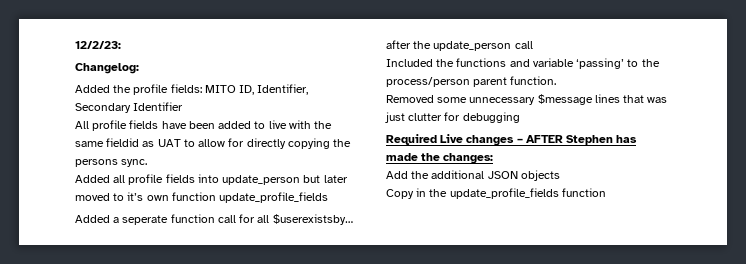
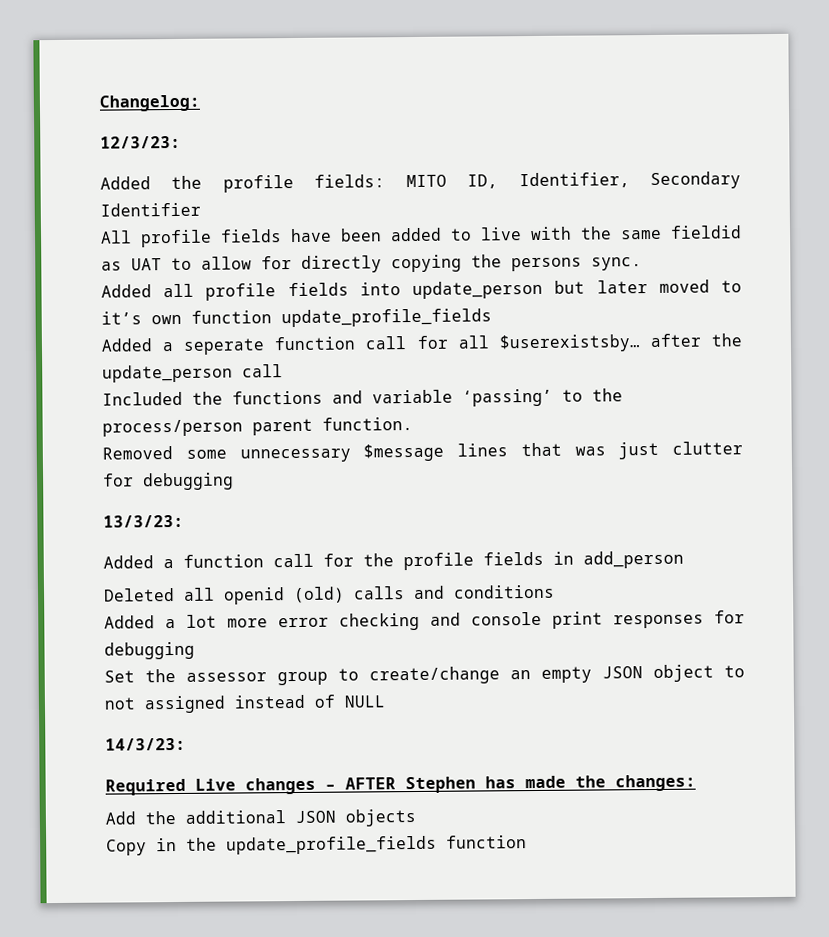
[75,41,121,49] [75,63,139,74] 12/2/23: // Changelog: -> [99,94,200,112] [100,135,181,149] Changelog: // 12/3/23:
(520, 117) none -> [103,514,184,528] [103,550,684,571] [103,584,555,605] [104,610,745,631] [104,641,195,660] [104,664,745,686] [104,694,385,714] [105,737,186,751] // 13/3/23: // Added a function call for the profile fields in add_person // Deleted all openid (old) calls and conditions // Added a lot more error checking and console print responses for debugging // Set the assessor group to create/change an empty JSON object to not assigned instead of NULL // 14/3/23:

